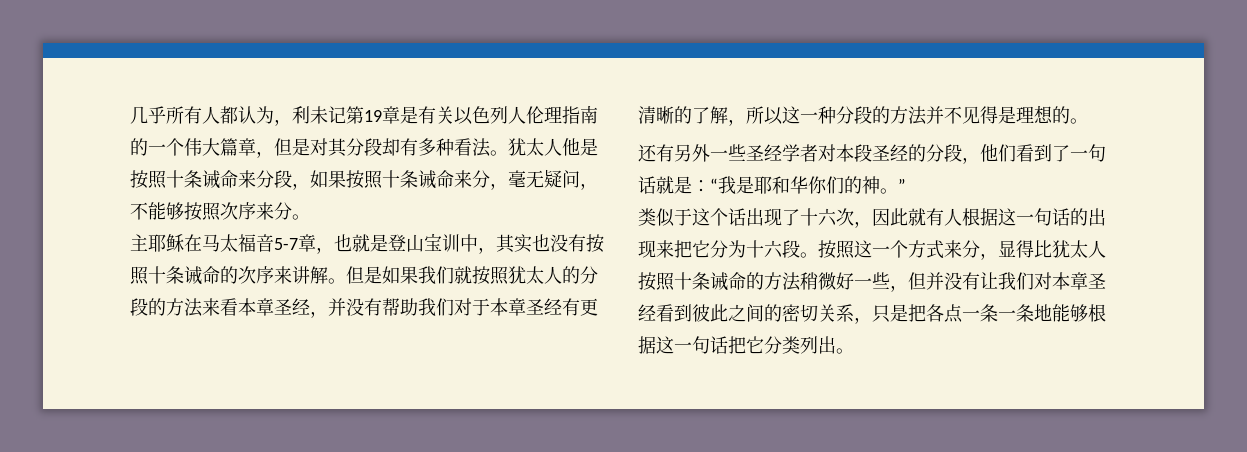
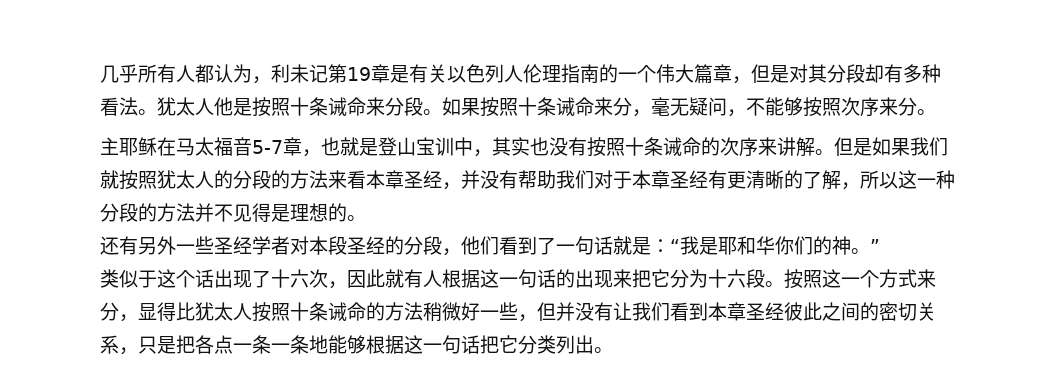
[292,183,310,190] ， -> [423,109,442,115] 。
[1034,272,1106,290] [638,304,692,322] 对本章圣经看到 -> [670,302,784,321] 看到本章圣经

